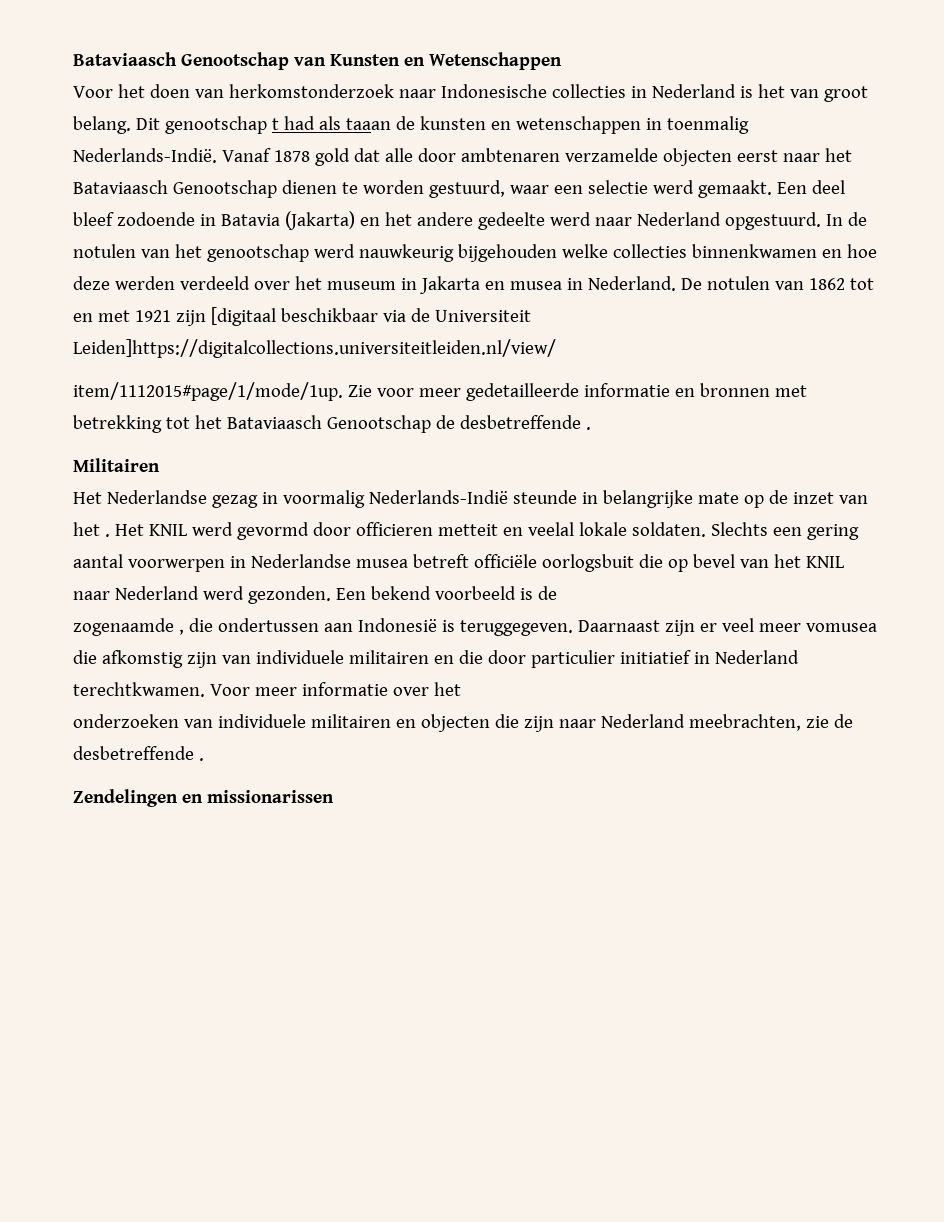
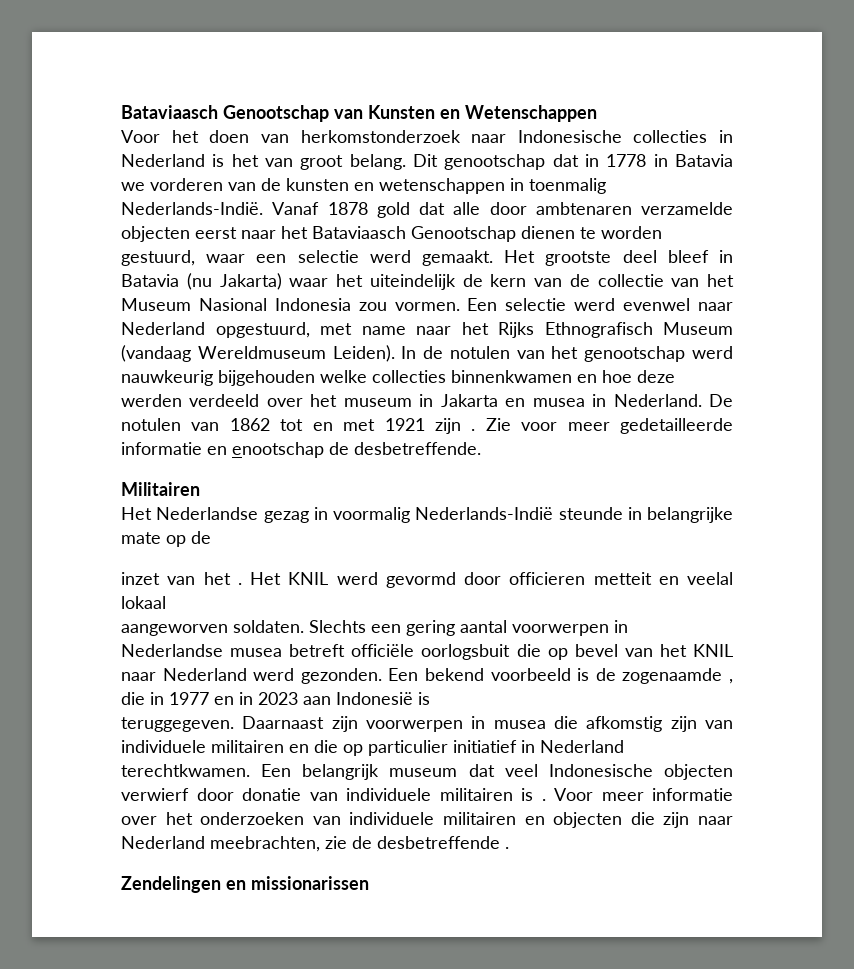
[271,116,391,130] t had als taaan -> [552,154,733,167] [121,178,256,191] dat in 1778 in Batavia we vorderen van
[776,182,807,194] Een -> [504,250,612,266] Het grootste
[116,211,821,230] zodoende in Batavia (Jakarta) en het andere gedeelte werd naar Nederland opgestuurd. -> [719,250,733,263] [121,273,734,290] [121,298,734,311] [121,322,733,338] [121,345,395,362] in Batavia (nu Jakarta) waar het uiteindelijk de kern van de collectie van het Museum Nasional Indonesia zou vormen. Een selectie werd evenwel naar Nederland opgestuurd, met name naar het Rijks Ethnografisch Museum (vandaag Wereldmuseum Leiden).
[210,307,531,326] [73,339,556,358] [73,382,343,401] [digitaal beschikbaar via de Universiteit Leiden]https://digitalcollections.universiteitleiden.nl/view/ // item/1112015#page/1/mode/1up. -> [471,429,476,431] .
[699,383,807,397] [73,415,591,433] bronnen met betrekking tot het Bataviaasch Genootschap de desbetreffende . -> [232,442,481,458] enootschap de desbetreffende.
(788, 497) none -> (211, 537) //
[578,522,627,536] lokale -> [121,596,166,609] [121,624,228,636] lokaal // aangeworven
(557, 593) // -> (616, 674) none
[217,618,319,632] ondertussen -> [150,692,298,705] in 1977 en in 2023
(455, 626) none -> (430, 698) //
[699,618,877,632] er veel meer vomusea -> [366,716,546,732] voorwerpen in musea
[487,650,526,664] door -> [343,744,363,756] op
(205, 689) none -> [261,764,733,780] [121,788,546,801] Een belangrijk museum dat veel Indonesische objecten verwierf door donatie van individuele militairen is .
(461, 689) // -> (193, 818) none

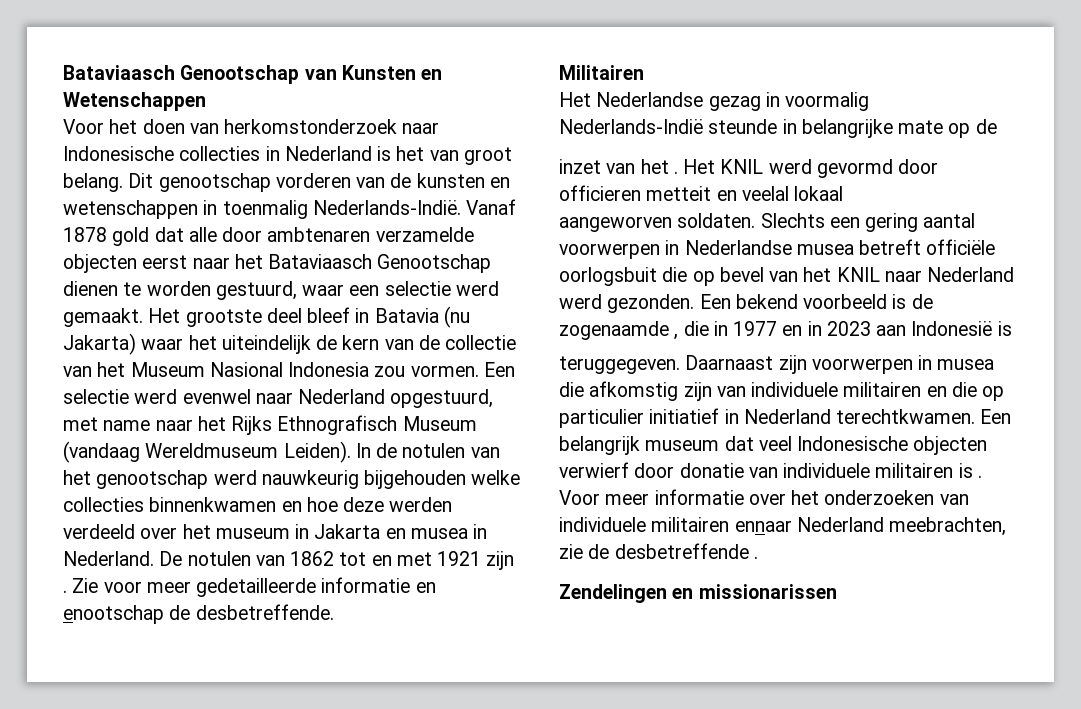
[552,154,733,167] [121,182,145,191] dat in 1778 in Batavia we -> (271, 182) none
[524,812,734,828] en objecten die zijn naar -> [734,520,792,532] ennaar

